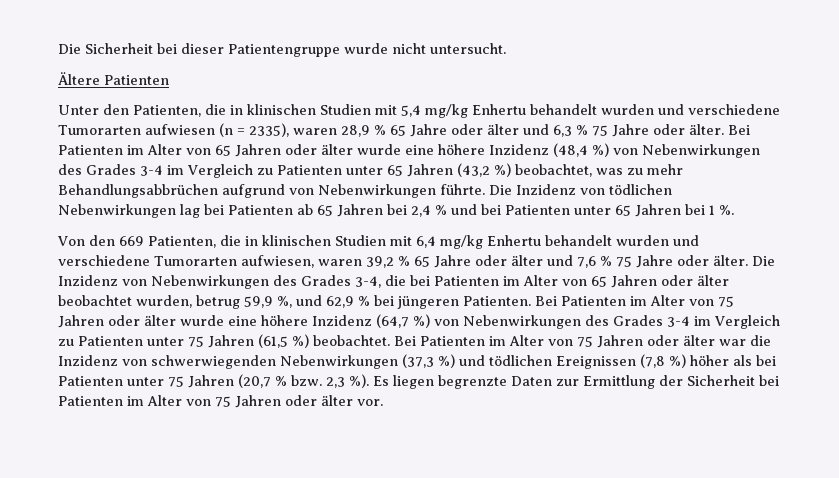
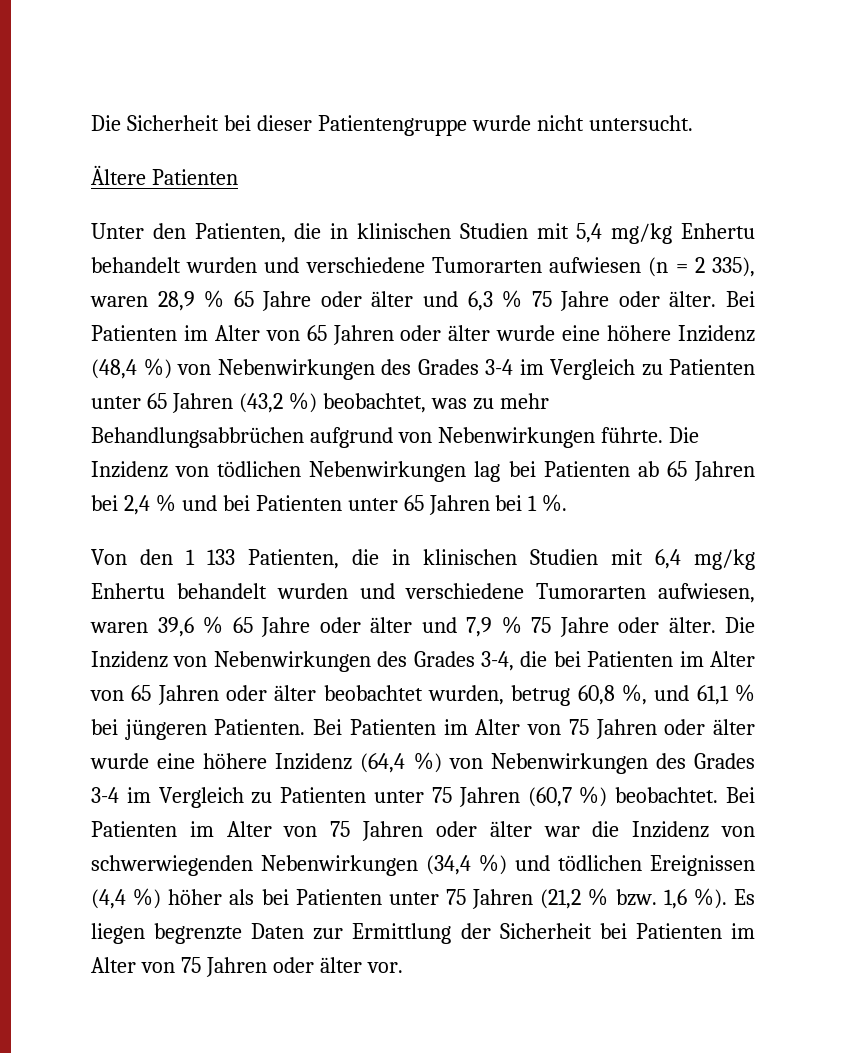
[249,123,289,137] 2335), -> [694,257,755,277] 2 335),
[119,236,144,246] 669 -> [186,549,235,565] 1 133
[366,255,596,268] 39,2 % 65 Jahre oder älter und 7,6 -> [157,616,492,637] 39,6 % 65 Jahre oder älter und 7,9
[244,296,273,308] 59,9 -> [577,685,615,705] 60,8
[326,296,354,308] 62,9 -> [696,685,729,705] 61,1
[376,314,409,328] (64,7 -> [360,753,406,773] (64,4
[258,334,288,348] (61,5 -> [527,787,572,807] (60,7
[402,354,434,368] (37,3 -> [426,855,471,875] (34,4
[640,354,665,368] (7,8 -> [91,889,126,909] (4,4
[238,374,271,388] (20,7 -> [540,889,582,909] (21,2
[326,377,345,388] 2,3 -> [663,889,687,909] 1,6

